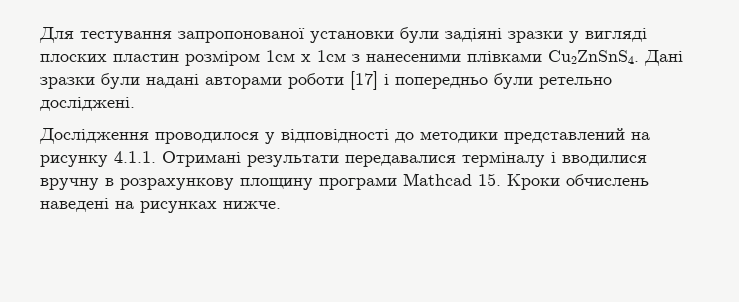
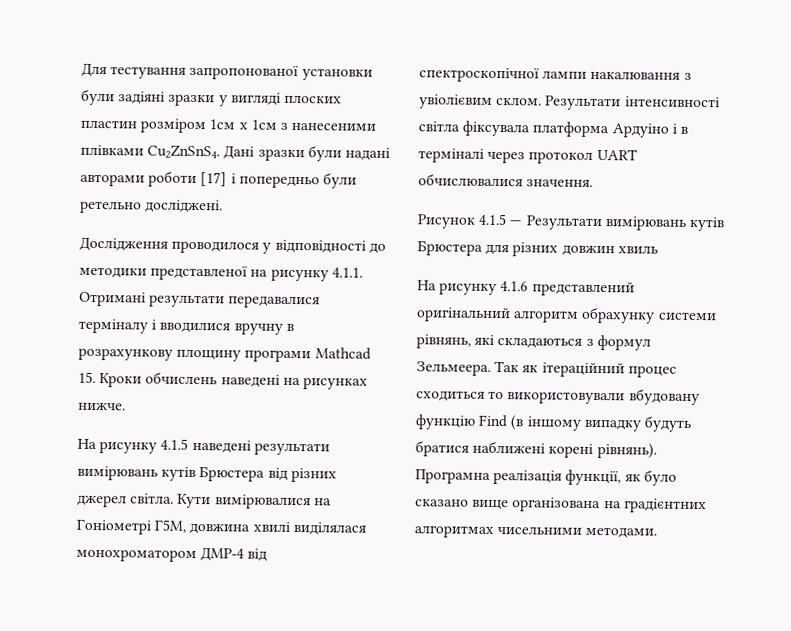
[504,128,625,144] представлений -> [150,265,249,281] представленої
(281, 205) none -> [77,438,330,456] [77,465,337,483] [77,493,332,510] [76,519,366,536] [76,547,268,563] [419,67,692,83] [419,94,720,111] [418,120,688,138] [418,148,638,164] [418,173,594,187] [417,213,724,232] [417,240,658,257] [417,280,635,297] [416,306,717,324] [416,334,651,351] [416,360,677,378] [416,388,700,406] [415,414,692,432] [415,440,657,459] [415,469,677,486] [415,497,707,514] [414,525,658,539] // На рисунку 4.1.5 наведені результати вимірювань кутів Брюстера від різних джерел світла. Кути вимірювалися на Гоніометрі Г5М, довжина хвилі виділялася монохроматором ДМР-4 від спектроскопічної лампи накалювання з увіолієвим склом. Результати інтенсивності світла фіксувала платформа Ардуіно і в терміналі через протокол UART обчислювалися значення. // Рисунок 4.1.5 — Результати вимірювань кутів Брюстера для різних довжин хвиль // На рисунку 4.1.6 представлений оригінальний алгоритм обрахунку системи рівнянь, які складаються з формул Зельмеера. Так як ітераційний процес сходиться то використовували вбудовану функцію Find (в іншому випадку будуть братися наближені корені рівнянь). Програмна реалізація функції, як було сказано вище організована на градієнтних алгоритмах чисельними методами.

